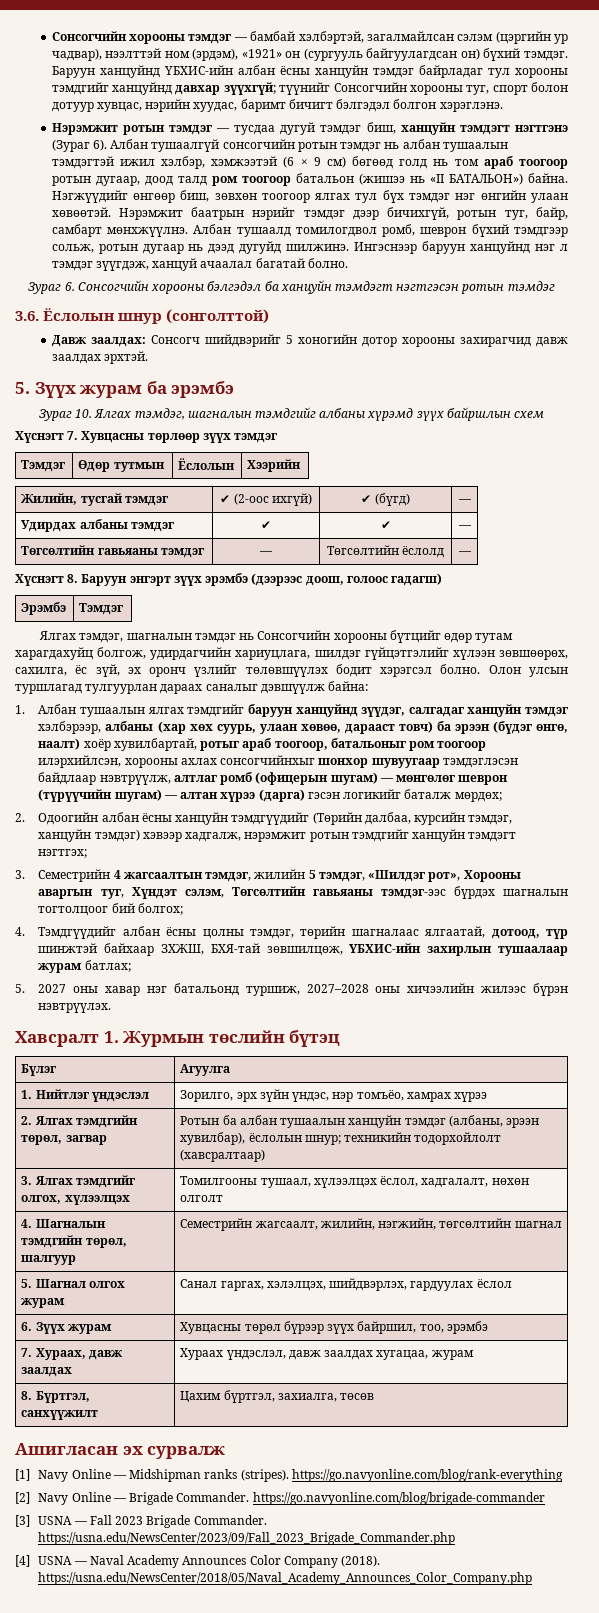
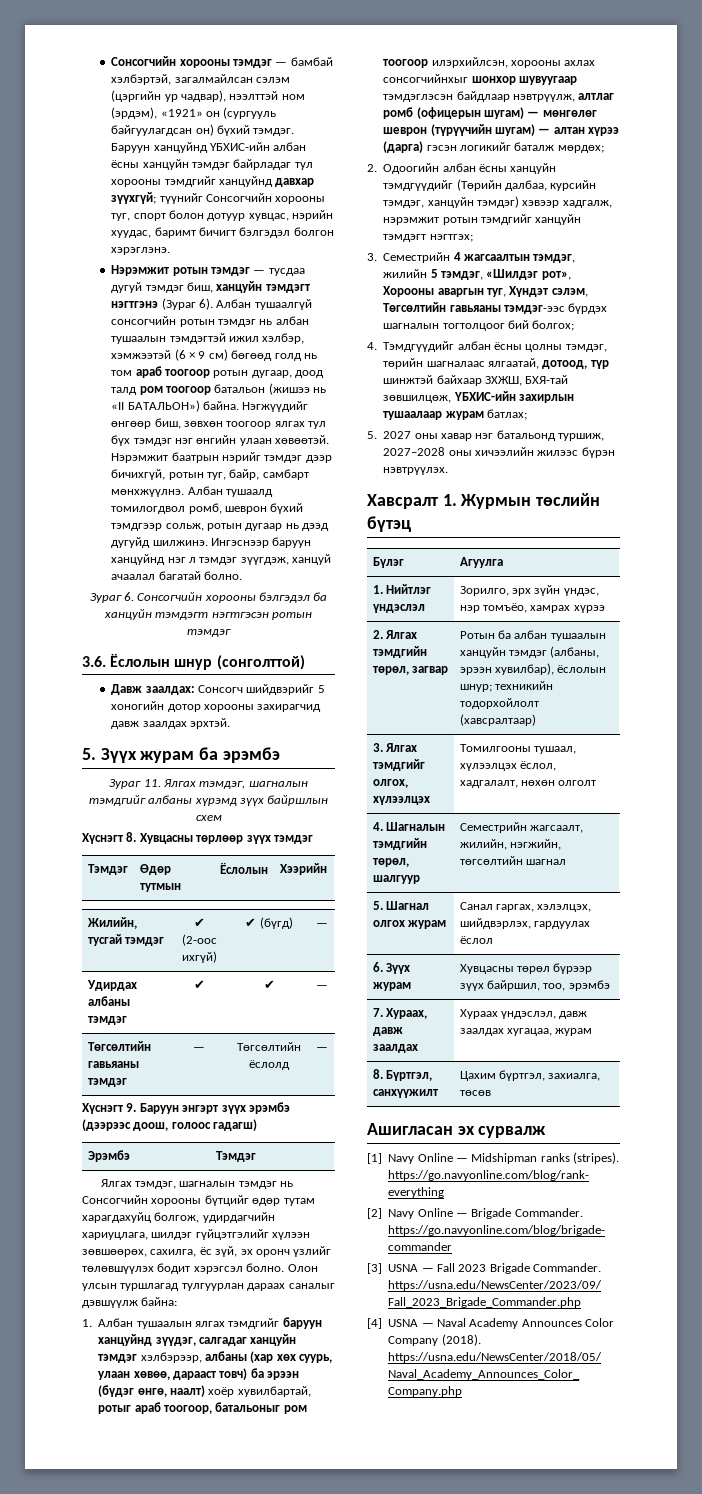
[75,409,93,418] 10. -> [143,779,161,787] 11.
[67,431,79,440] 7. -> [126,832,137,842] 8.
[67,574,79,583] 8. -> [126,1103,137,1112] 9.

